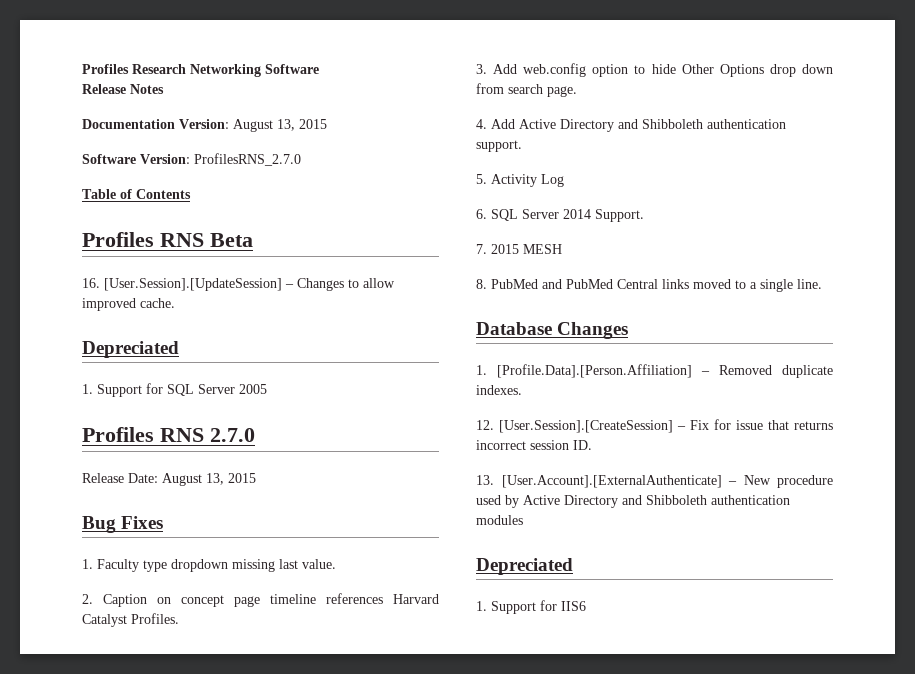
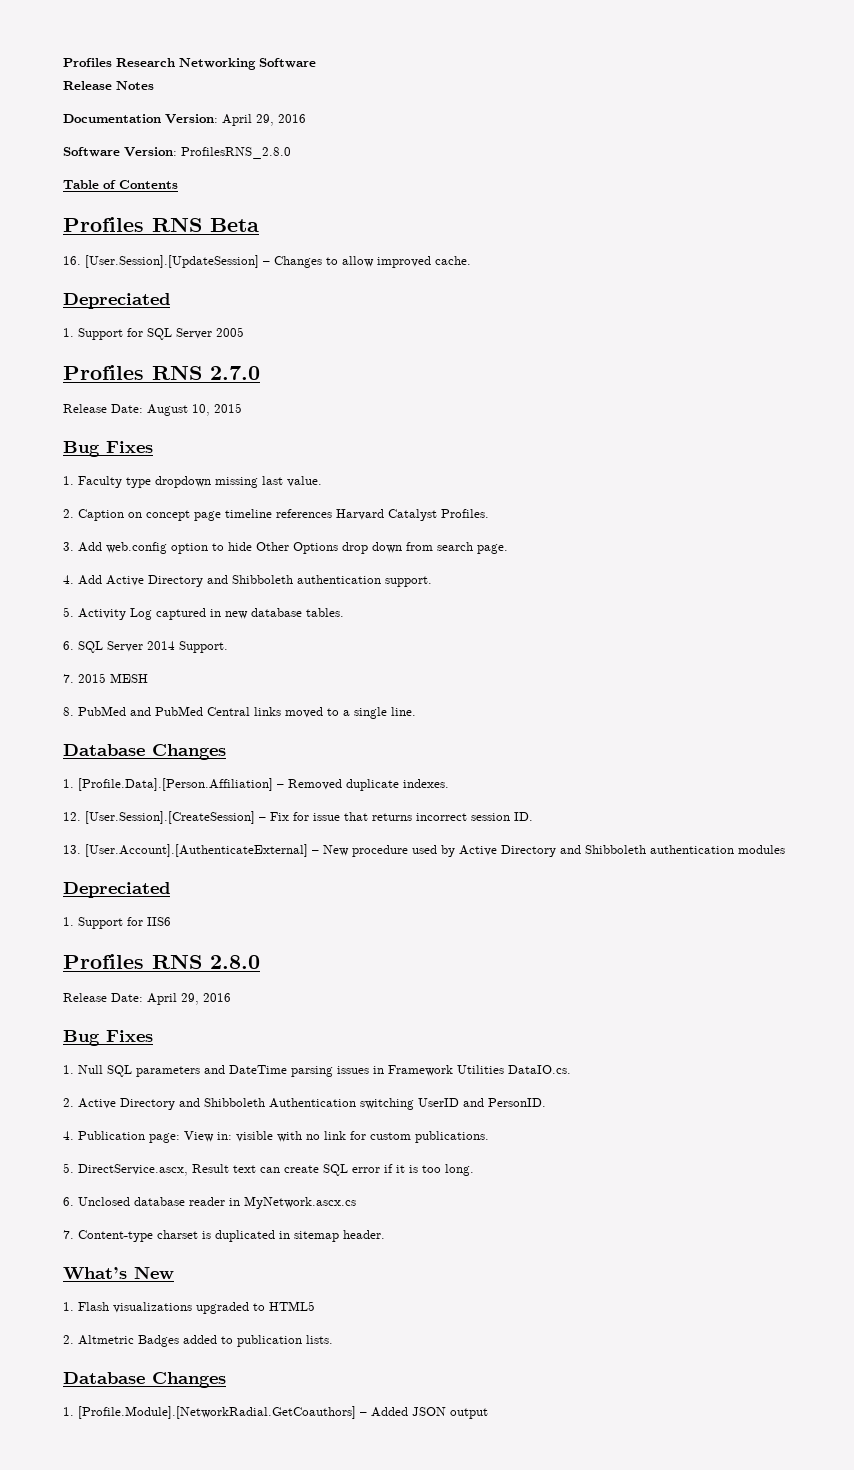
[233,119,327,132] August 13, 2015 -> [222,114,306,126] April 29, 2016
[194,153,301,166] ProfilesRNS_2.7.0 -> [181,147,291,159] ProfilesRNS_2.8.0
[206,473,224,485] 13, -> [192,404,210,416] 10,
(564, 180) none -> [156,608,344,620] captured in new database tables.
[501,475,722,488] [User.Account].[ExternalAuthenticate] -> [85,844,308,857] [User.Account].[AuthenticateExternal]
(586, 606) none -> [63,954,260,969] [63,993,231,1005] [63,1030,153,1046] [63,1065,571,1077] [63,1098,546,1110] [63,1131,489,1143] [63,1163,474,1176] [63,1196,356,1209] [63,1230,385,1242] [63,1266,174,1280] [63,1301,315,1314] [63,1335,333,1347] [63,1372,226,1388] [63,1406,488,1419] // Profiles RNS 2.8.0 // Release Date: April 29, 2016 // Bug Fixes // 1. Null SQL parameters and DateTime parsing issues in Framework Utilities DataIO.cs. // 2. Active Directory and Shibboleth Authentication switching UserID and PersonID. // 4. Publication page: View in: visible with no link for custom publications. // 5. DirectService.ascx, Result text can create SQL error if it is too long. // 6. Unclosed database reader in MyNetwork.ascx.cs // 7. Content-type charset is duplicated in sitemap header. // What’s New // 1. Flash visualizations upgraded to HTML5 // 2. Altmetric Badges added to publication lists. // Database Changes // 1. [Profile.Module].[NetworkRadial.GetCoauthors] – Added JSON output

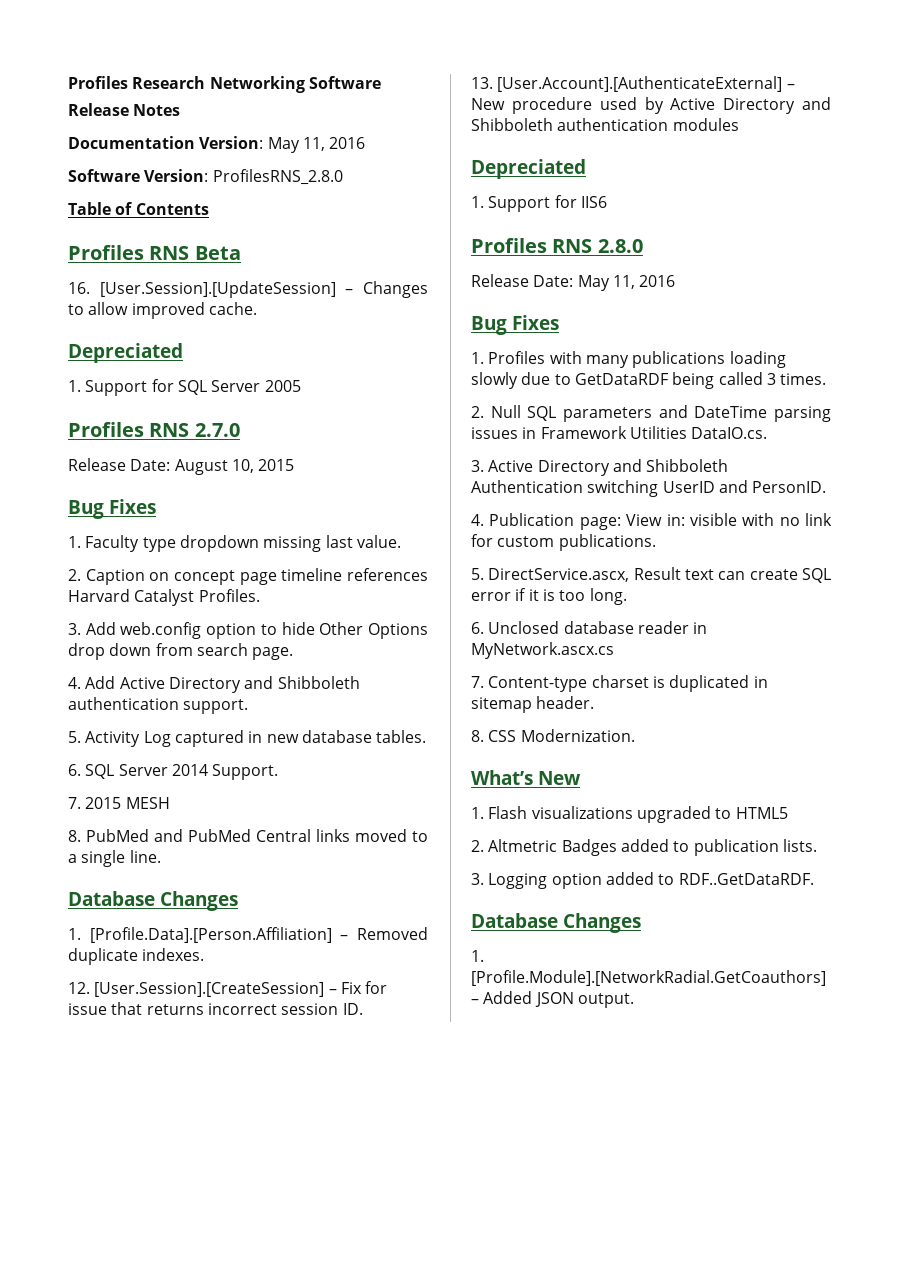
[222,114,274,126] April 29, -> [267,137,325,153] May 11,
[147,993,199,1005] April 29, -> [577,275,635,291] May 11,
(74, 1069) none -> [488,351,786,368] [471,372,827,389] [471,406,484,418] Profiles with many publications loading slowly due to GetDataRDF being called 3 times. // 2.
[63,1098,74,1107] 2. -> [471,460,484,472] 3.
(385, 1234) none -> [471,729,635,742] // 8. CSS Modernization.
(333, 1339) none -> [471,872,814,889] // 3. Logging option added to RDF..GetDataRDF.
[450,1408,488,1419] output -> [577,993,634,1008] output.

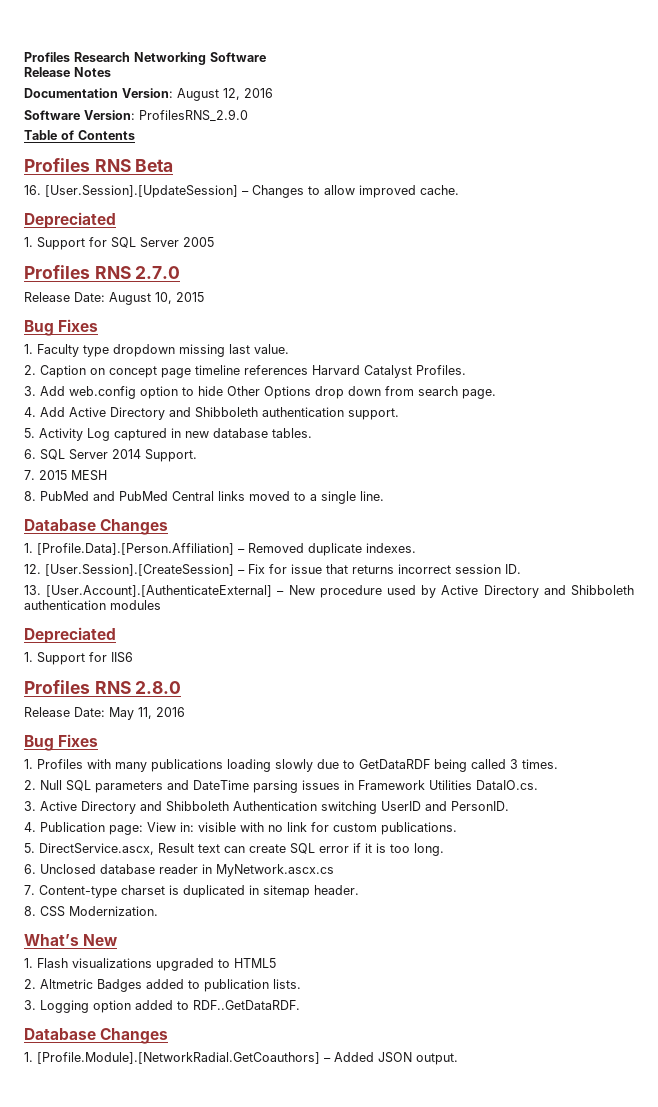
[267,137,325,153] May 11, -> [177,88,240,101] August 12,
[212,169,343,185] ProfilesRNS_2.8.0 -> [139,109,248,122] ProfilesRNS_2.9.0

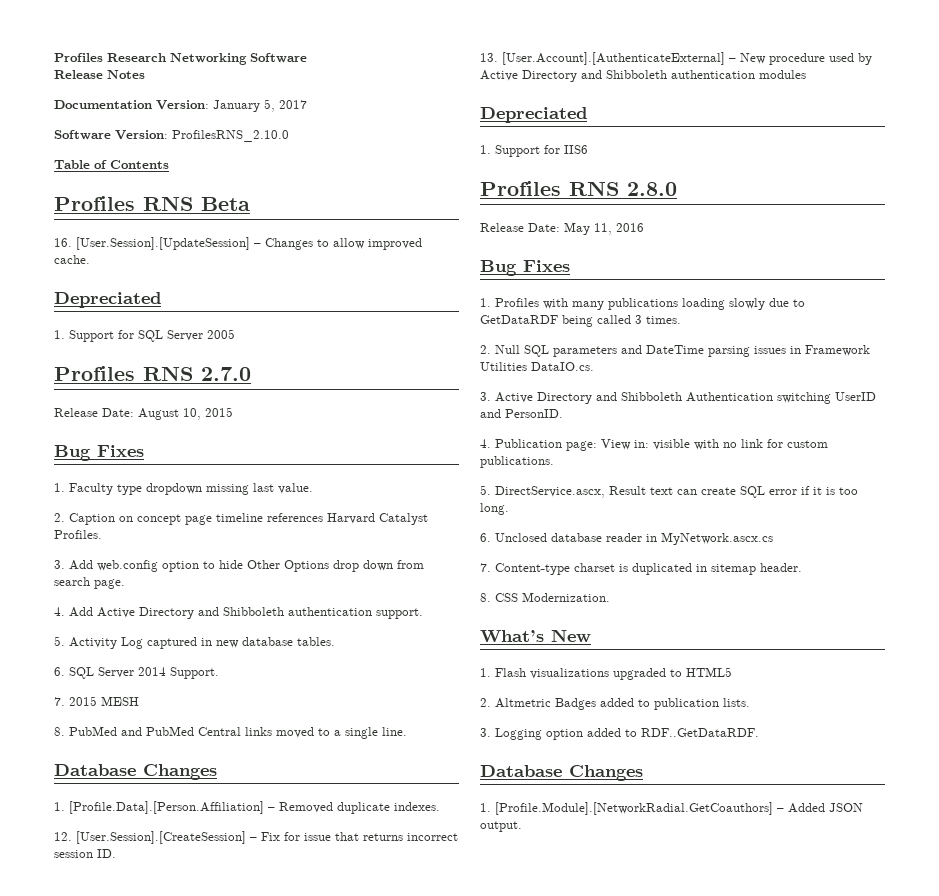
[177,88,273,101] August 12, 2016 -> [213,99,307,112] January 5, 2017
[139,109,248,122] ProfilesRNS_2.9.0 -> [172,130,289,142] ProfilesRNS_2.10.0

